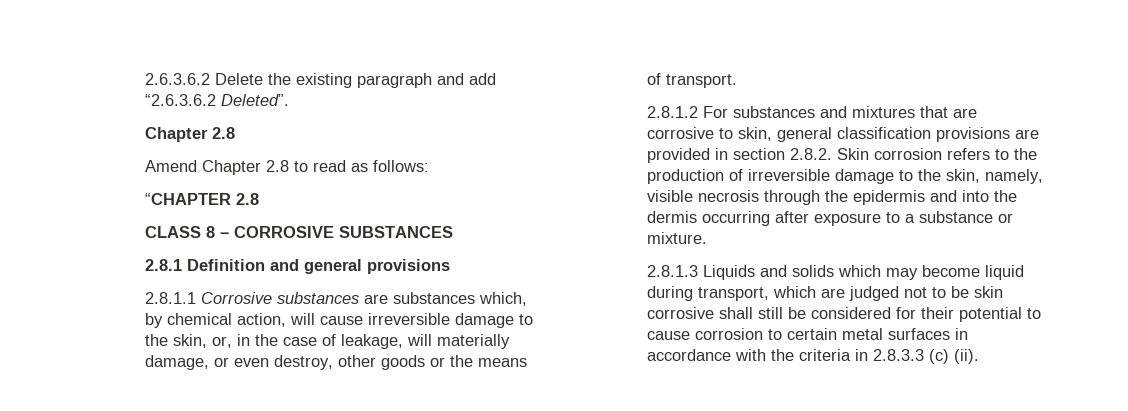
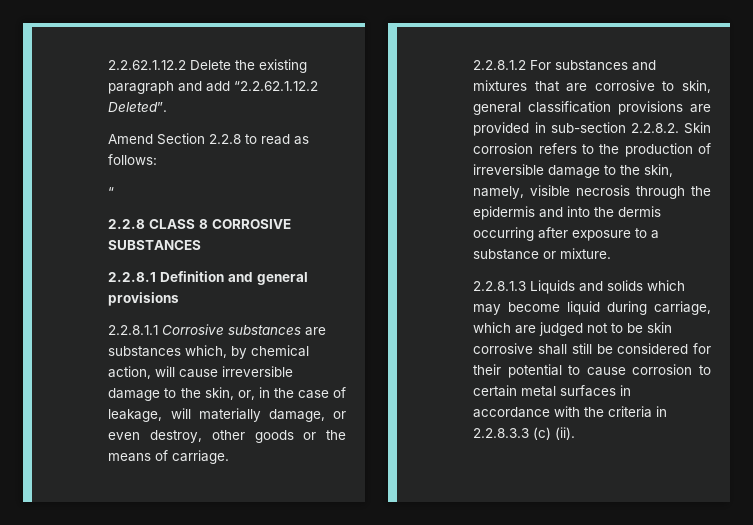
[144,73,210,85] 2.6.3.6.2 -> [108,60,187,70] 2.2.62.1.12.2
[144,94,216,106] “2.6.3.6.2 -> [234,81,319,91] “2.2.62.1.12.2
[144,127,235,142] // Chapter 2.8 -> (168, 107) none
[201,160,289,175] Chapter 2.8 -> [157,133,242,145] Section 2.2.8
[144,193,259,205] “CHAPTER 2.8 // -> [108,187,115,197] [108,219,146,229] “ // 2.2.8
[219,232,229,238] – -> (209, 224) none
[144,259,182,271] 2.8.1 -> [108,272,157,282] 2.2.8.1
[144,292,196,304] 2.8.1.1 -> [108,325,159,335] 2.2.8.1.1
[665,74,737,88] [646,106,698,118] transport. // 2.8.1.2 -> [172,450,230,464] [473,60,527,70] carriage. // 2.2.8.1.2
[732,148,832,160] section 2.8.2. -> [550,122,679,133] sub-section 2.2.8.2.
[646,265,698,277] 2.8.1.3 -> [473,281,527,291] 2.2.8.1.3
[697,287,769,301] transport, -> [654,301,711,315] carriage,
[872,349,924,361] 2.8.3.3 -> [473,428,530,438] 2.2.8.3.3

